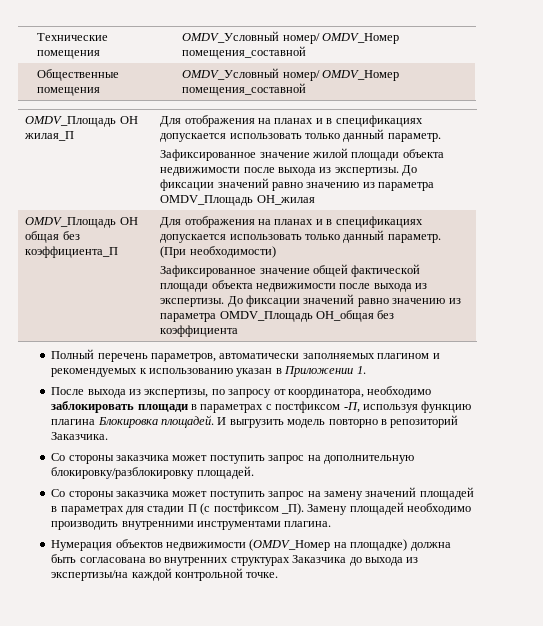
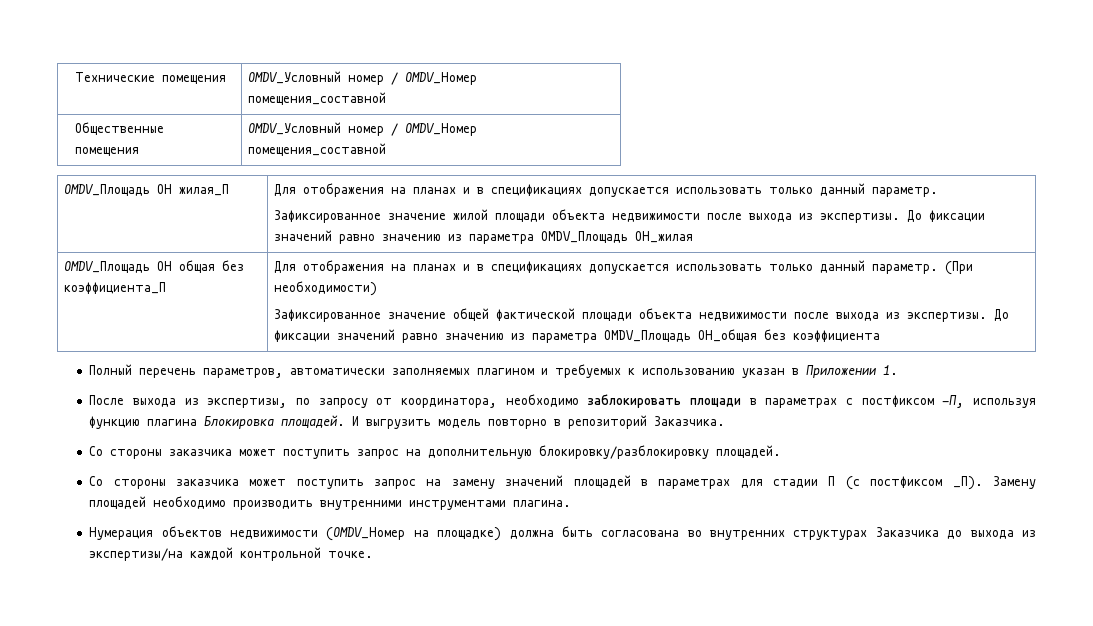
[282,33,320,44] номер/ -> [348,72,399,85] номер /
[282,70,320,81] номер/ -> [348,123,399,136] номер /
[51,368,138,377] рекомендуемых -> [555,364,622,378] требуемых

